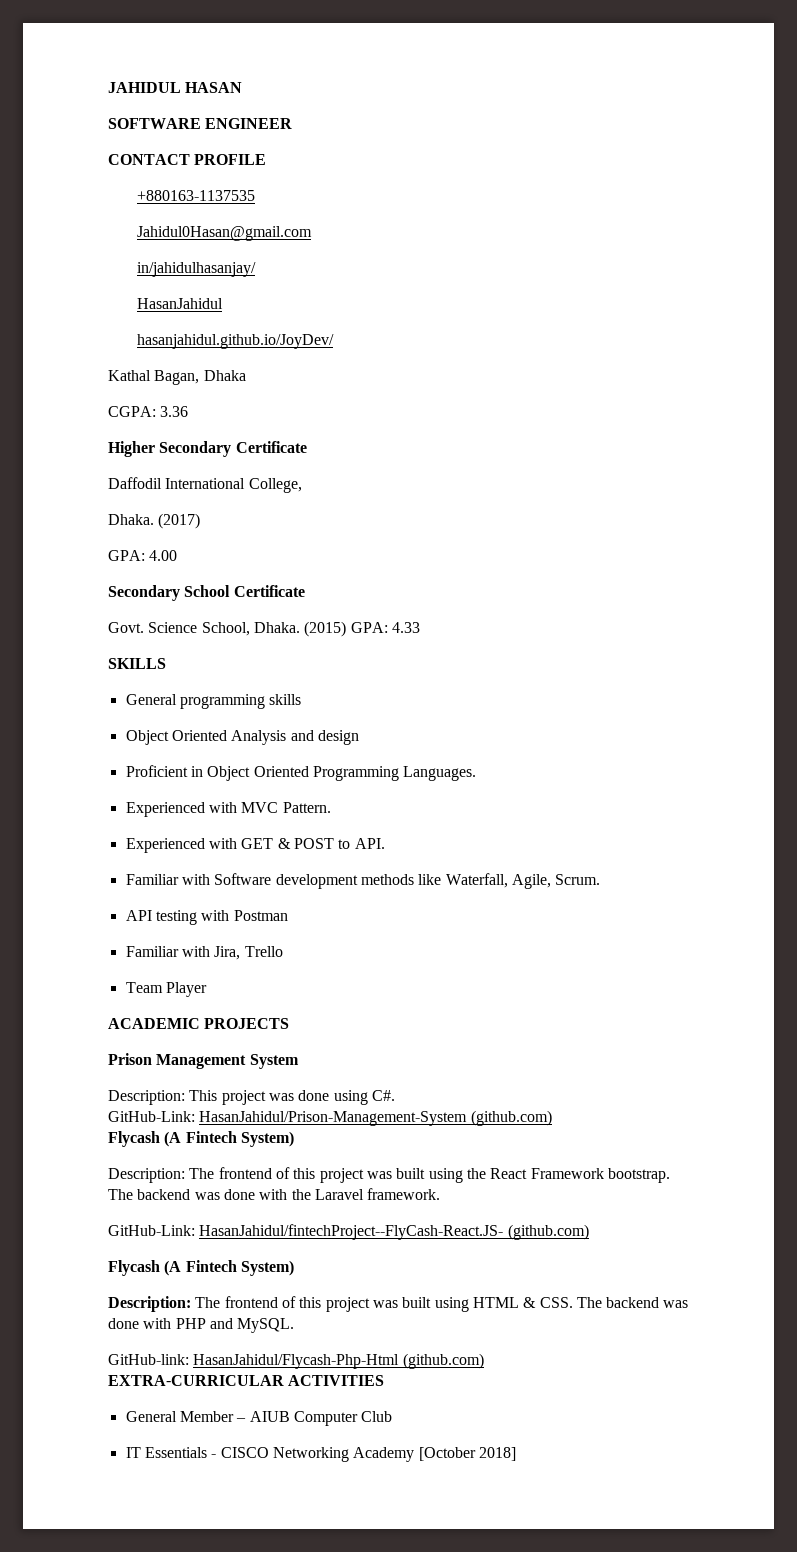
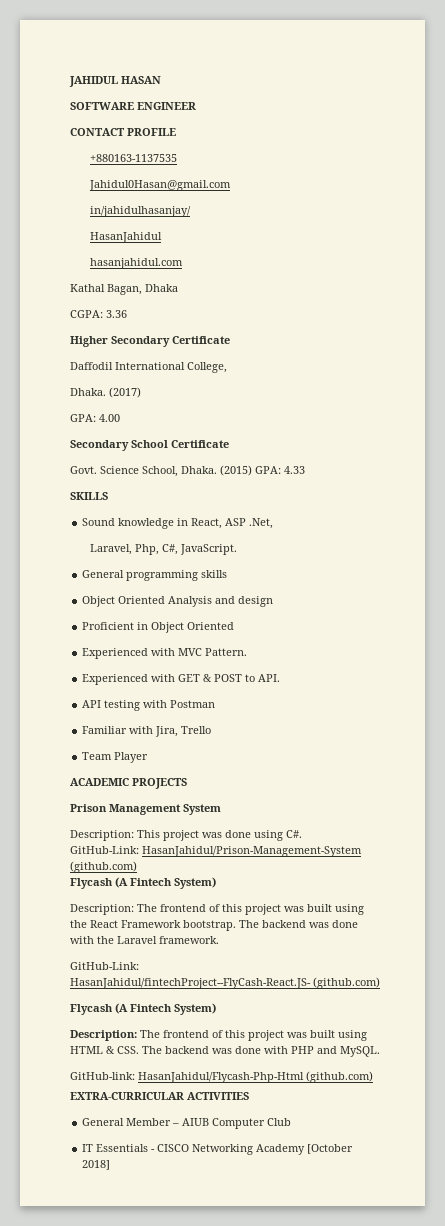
[136,334,334,349] hasanjahidul.github.io/JoyDev/ -> [90,258,184,269] hasanjahidul.com
(166, 663) none -> [82,518,274,529] [90,544,238,555] // Sound knowledge in React, ASP .Net, // Laravel, Php, C#, JavaScript.
[312,766,477,781] Programming Languages. -> (235, 626) none
[125,873,601,889] // Familiar with Software development methods like Waterfall, Agile, Scrum. -> (281, 678) none

